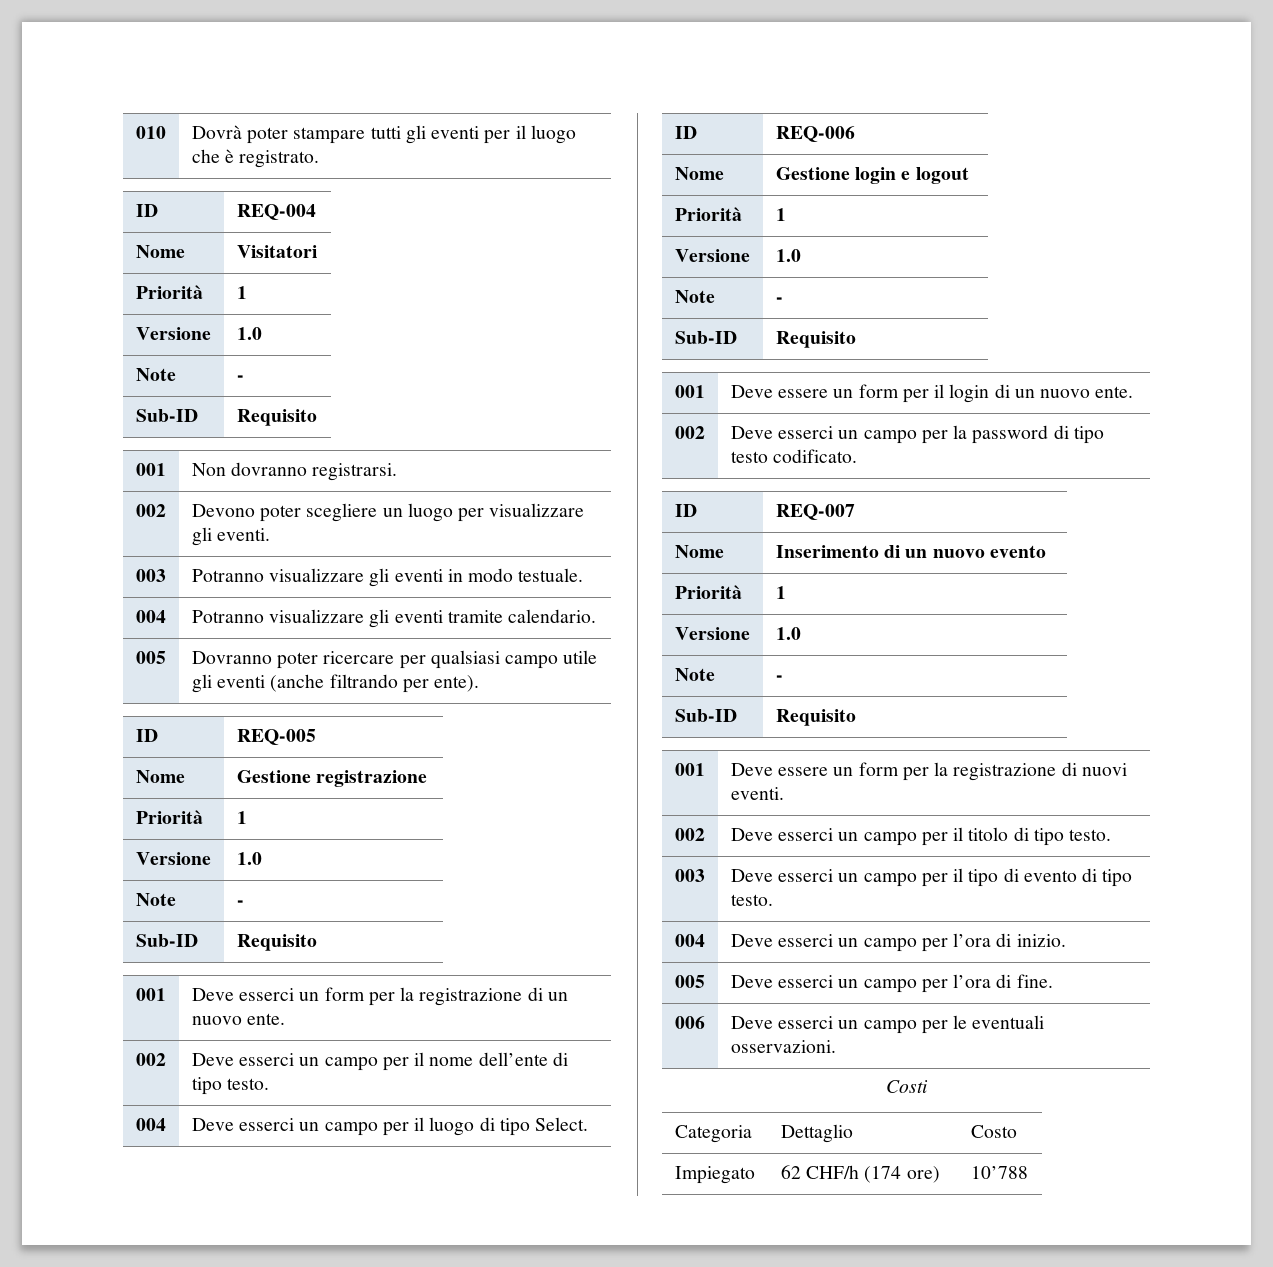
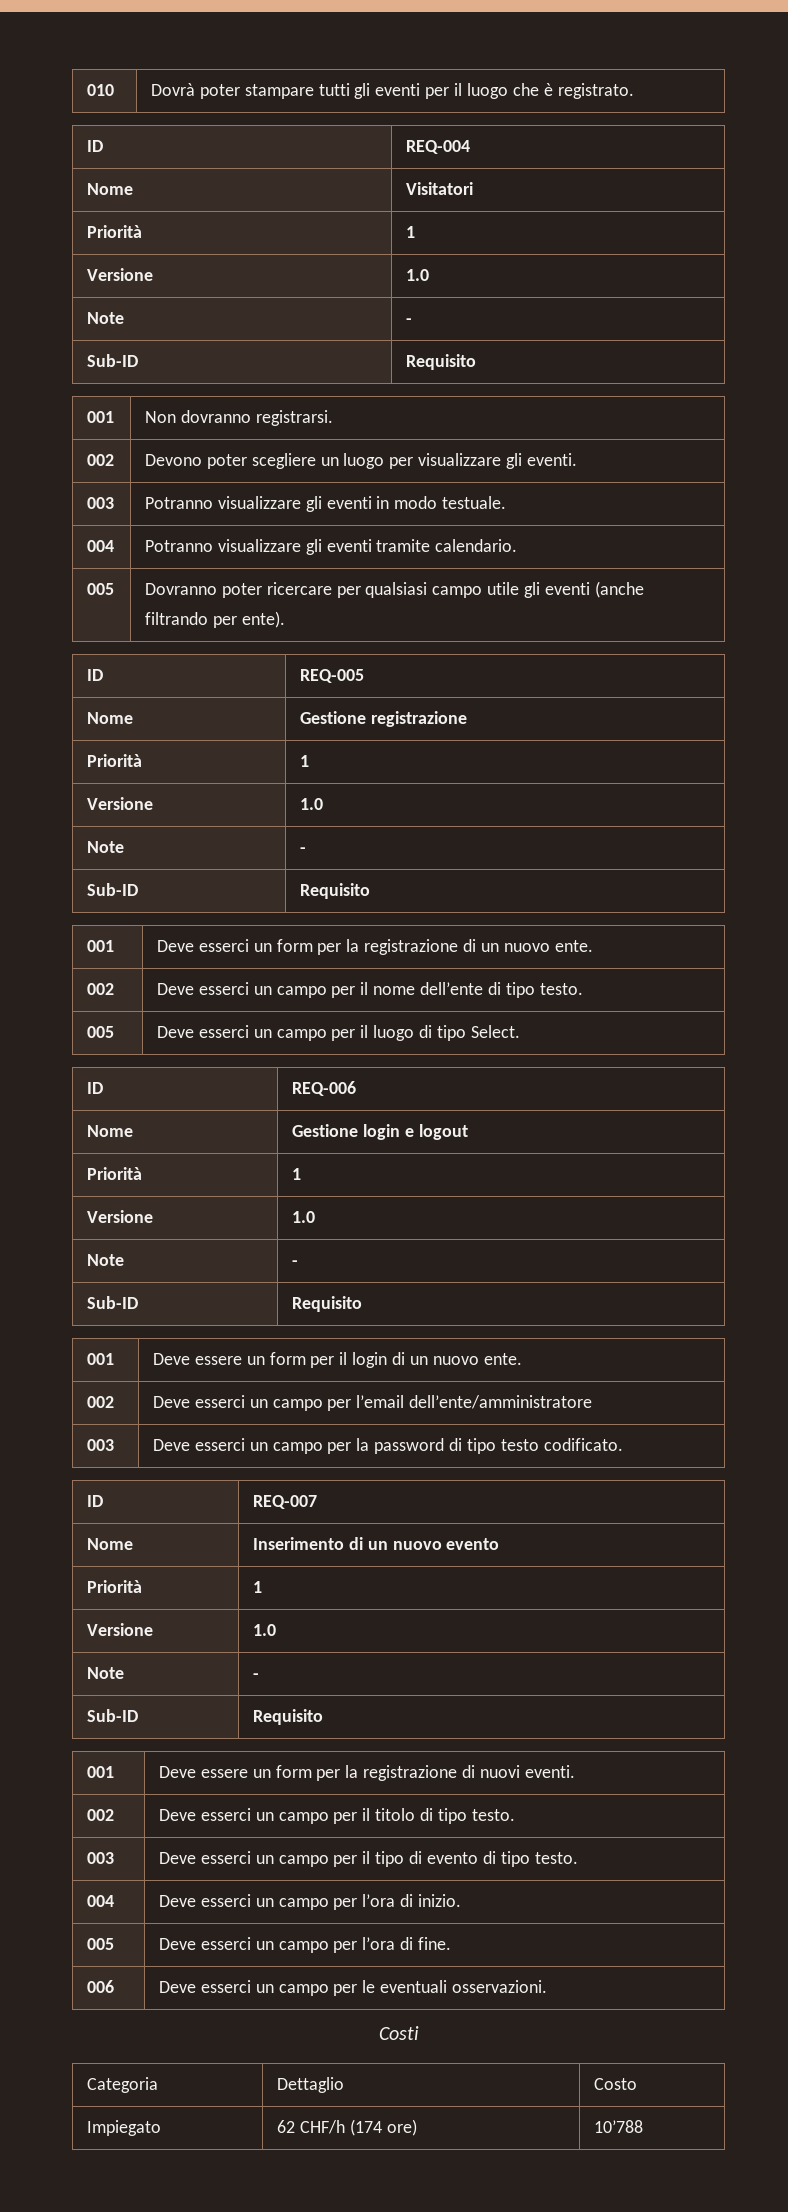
[135,1118,166,1131] 004 -> [87,1026,115,1038] 005
(705, 432) none -> [153,1395,593,1411] [87,1439,115,1451] | Deve esserci un campo per l’email dell’ente/amministratore // 003

